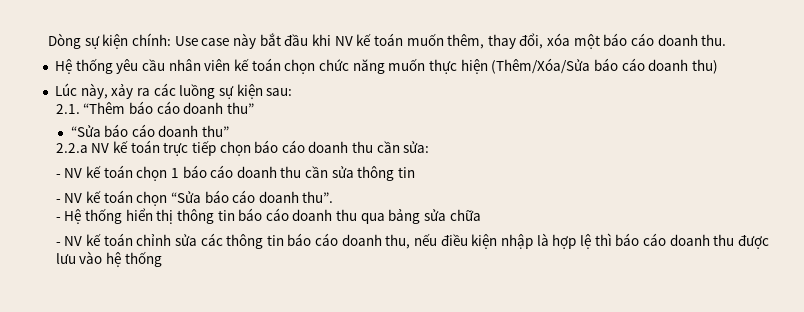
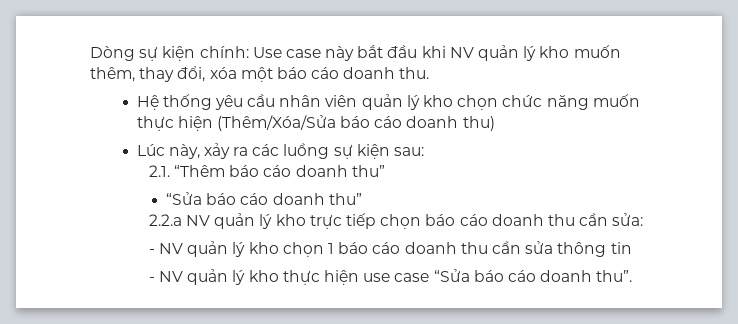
[356,33,403,46] kế toán -> [478,45,570,61] quản lý kho
[234,58,281,71] kế toán -> [361,94,453,110] quản lý kho
[112,140,160,153] kế toán -> [214,213,306,229] quản lý kho
[85,165,133,178] kế toán -> [187,241,279,257] quản lý kho
[85,190,168,206] kế toán chọn -> [187,269,430,285] quản lý kho thực hiện use case
[55,208,481,224] [55,233,769,249] [55,251,162,267] // - Hệ thống hiển thị thông tin báo cáo doanh thu qua bảng sửa chữa // - NV kế toán chỉnh sửa các thông tin báo cáo doanh thu, nếu điều kiện nhập là hợp lệ thì báo cáo doanh thu được lưu vào hệ thống -> (633, 276) none

